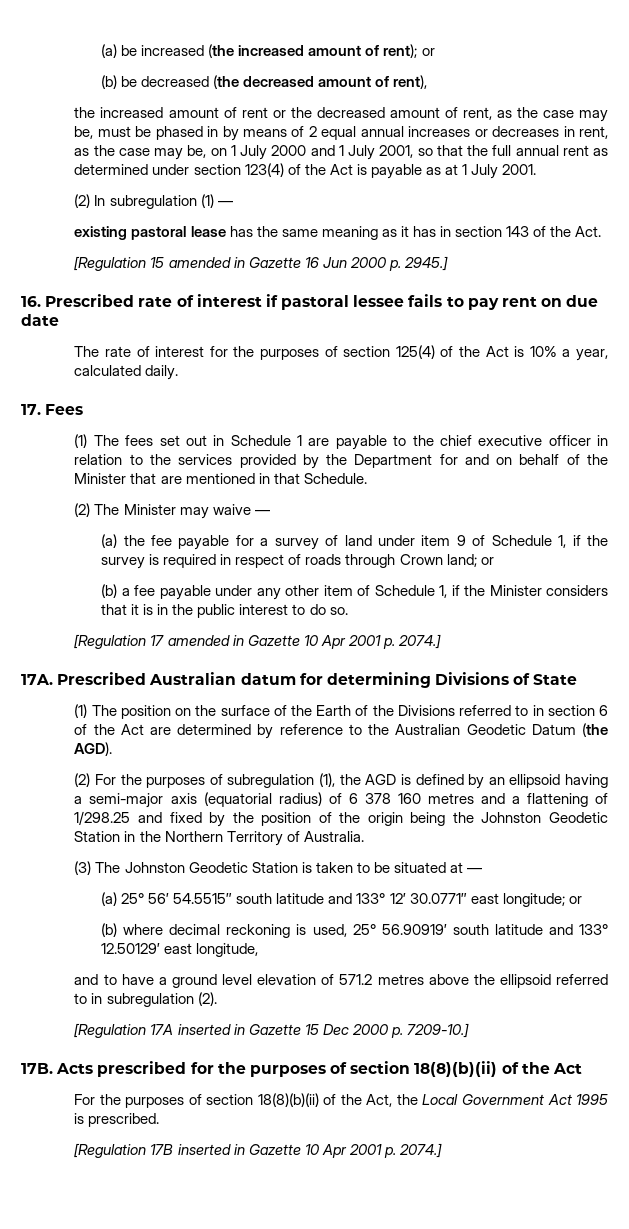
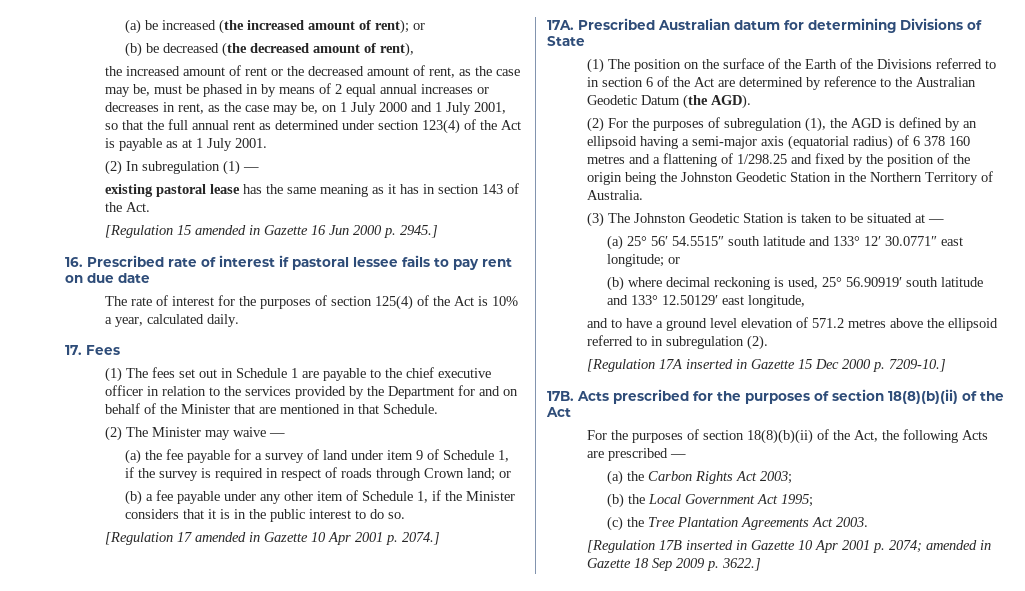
[422,1094,608,1105] [74,1113,160,1127] Local Government Act 1995 is prescribed. -> [903,429,989,443] [587,448,687,461] [607,470,793,485] [607,493,814,508] [607,516,869,531] following Acts are prescribed — // (a) the Carbon Rights Act 2003; // (b) the Local Government Act 1995; // (c) the Tree Plantation Agreements Act 2003.
[398,1143,442,1158] 2074.] -> [889,540,992,553] [587,558,762,571] 2074; amended in Gazette 18 Sep 2009 p. 3622.]

